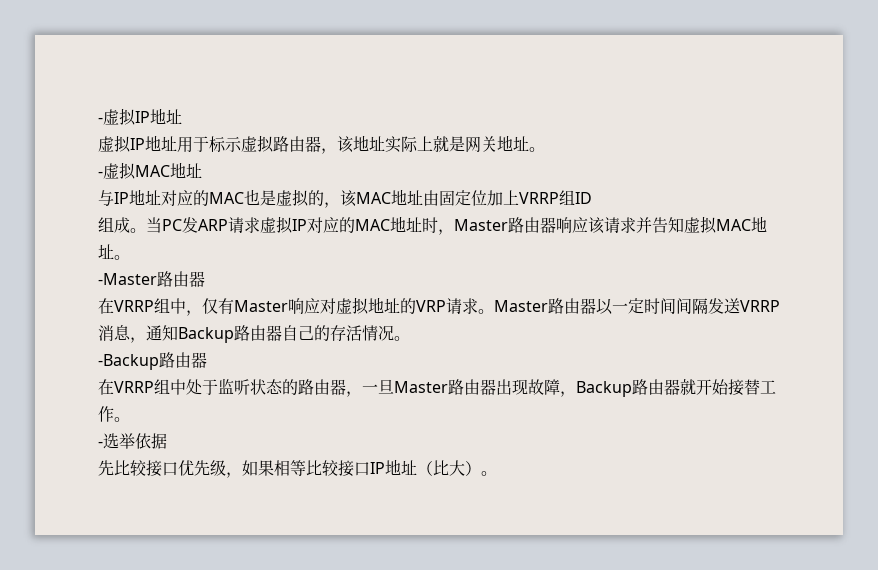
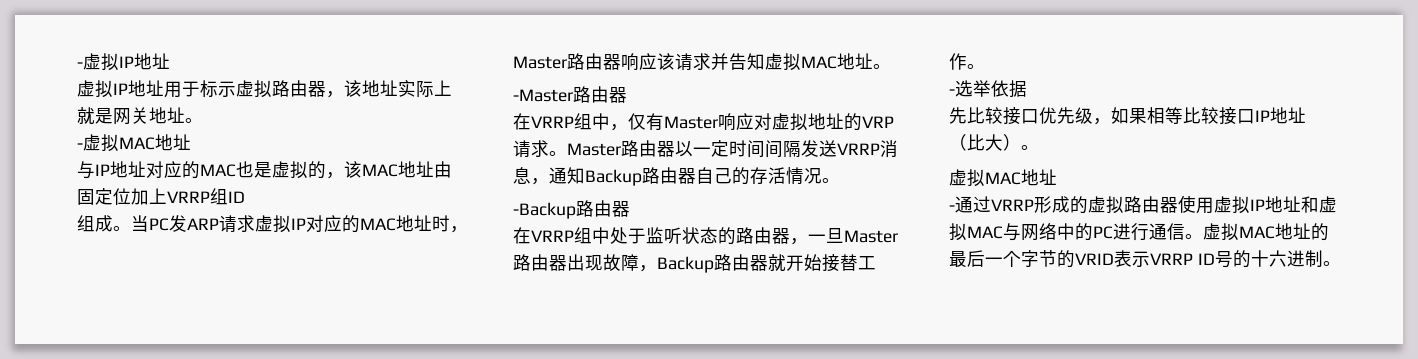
(497, 473) none -> [949,169,1057,187] [949,195,1337,214] [949,223,1329,241] [949,250,1341,268] // 虚拟MAC地址 // -通过VRRP形成的虚拟路由器使用虚拟IP地址和虚拟MAC与网络中的PC进行通信。虚拟MAC地址的最后一个字节的VRID表示VRRP ID号的十六进制。

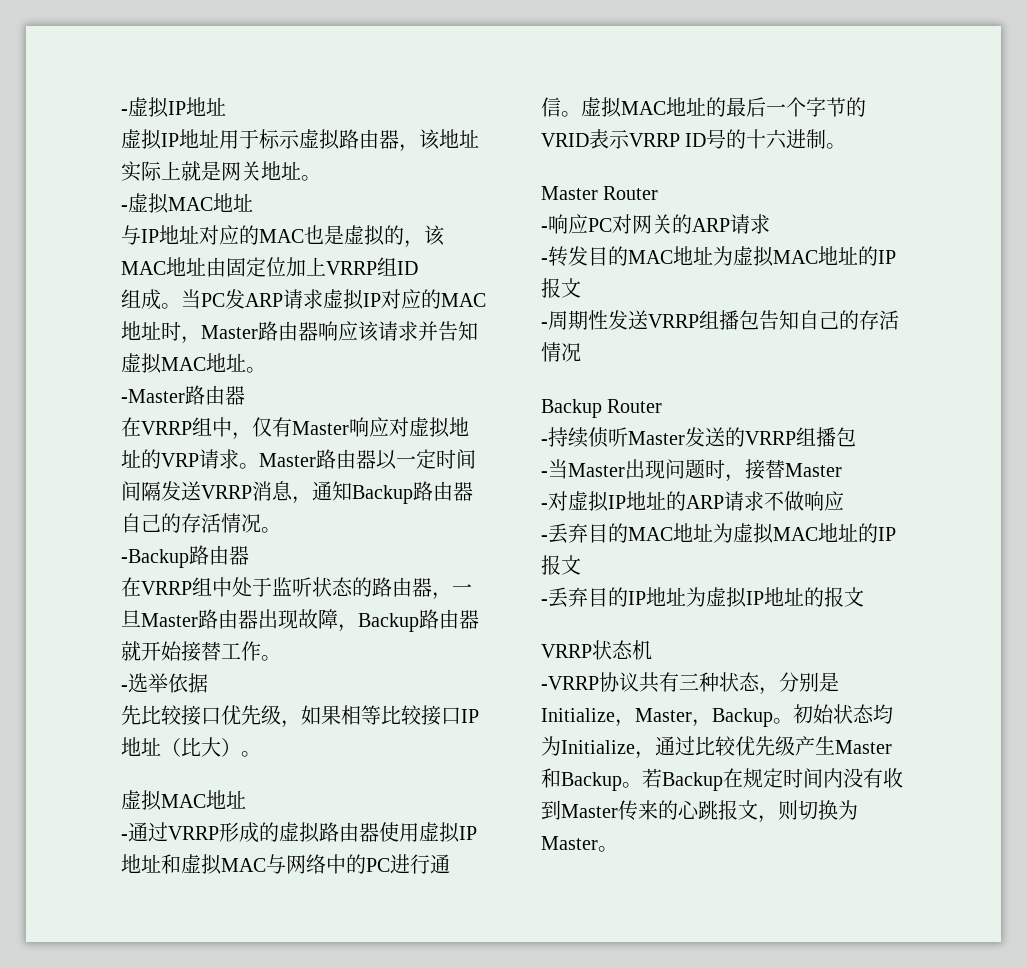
(1341, 263) none -> [541,186,659,200] [541,214,770,234] [541,246,896,267] [541,278,581,298] [541,310,899,330] [541,342,581,362] [541,399,663,418] [541,427,856,448] [541,459,842,482] [541,491,844,512] [541,523,896,544] [541,555,581,575] [541,587,864,608] [541,640,652,660] [541,672,839,695] [541,704,893,727] [541,736,892,759] [541,768,903,791] [541,800,858,823] [541,836,618,852] // Master Router // -响应PC对网关的ARP请求 // -转发目的MAC地址为虚拟MAC地址的IP报文 // -周期性发送VRRP组播包告知自己的存活情况 // Backup Router // -持续侦听Master发送的VRRP组播包 // -当Master出现问题时，接替Master // -对虚拟IP地址的ARP请求不做响应 // -丢弃目的MAC地址为虚拟MAC地址的IP报文 // -丢弃目的IP地址为虚拟IP地址的报文 // VRRP状态机 // -VRRP协议共有三种状态，分别是Initialize，Master，Backup。初始状态均为Initialize，通过比较优先级产生Master和Backup。若Backup在规定时间内没有收到Master传来的心跳报文，则切换为Master。

